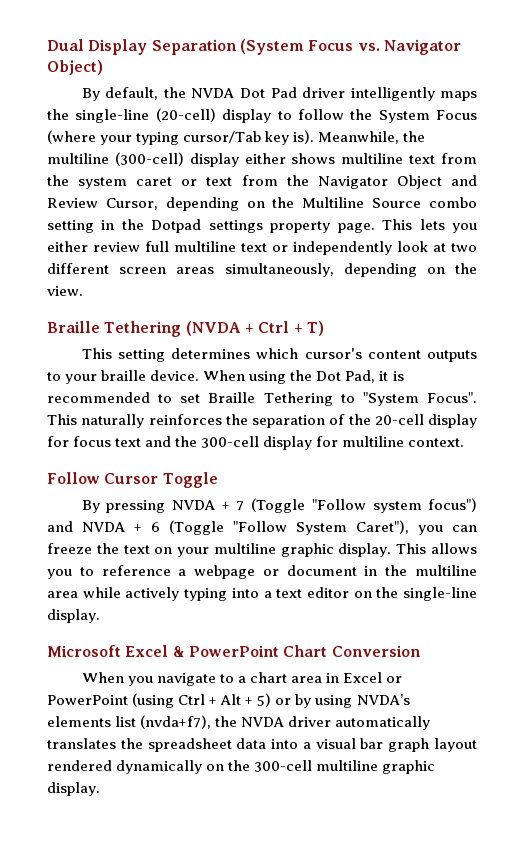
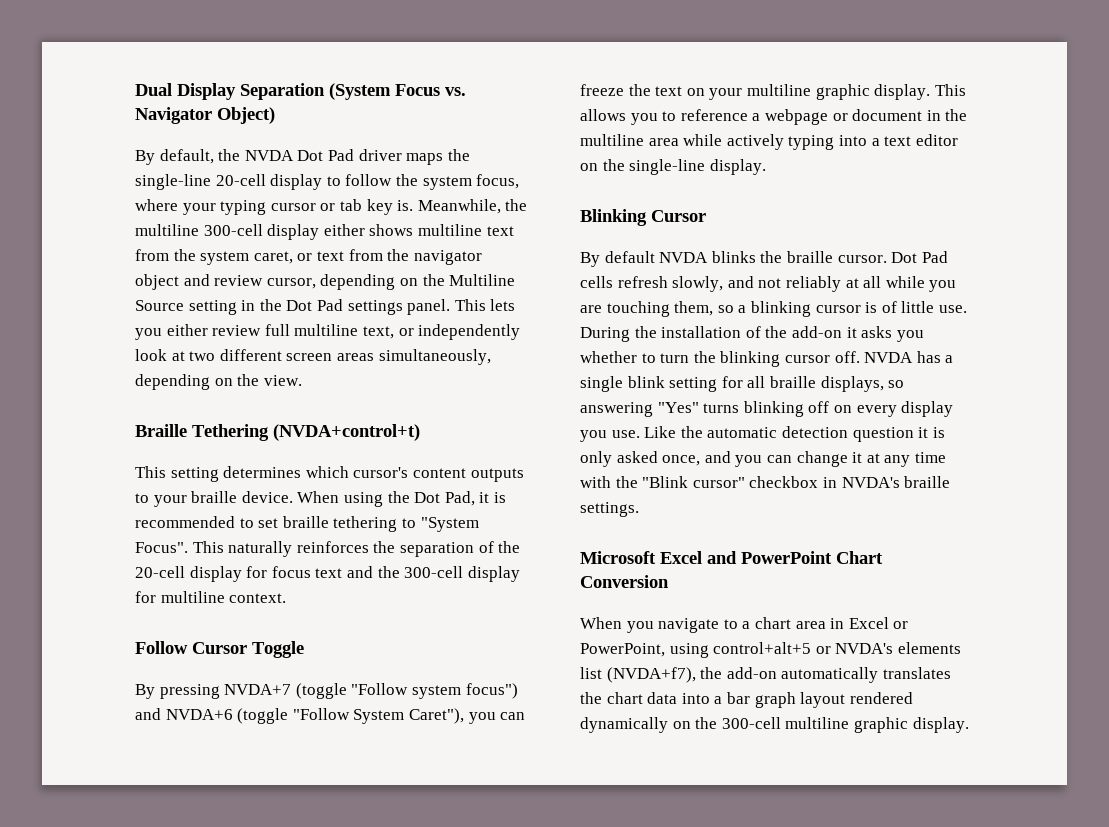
[350,87,435,101] intelligently -> (402, 155) none
[155,108,216,122] (20-cell) -> [215,174,266,186] 20-cell
[378,110,477,123] [47,130,315,145] System Focus (where your typing cursor/Tab key is). -> [422,174,520,190] [135,199,414,215] system focus, where your typing cursor or tab key is.
[114,152,184,166] (300-cell) -> [203,224,263,236] 300-cell
[136,177,173,186] caret -> [253,251,293,264] caret,
[317,175,477,189] [47,198,158,210] Navigator Object and Review Cursor, -> [413,250,482,265] [135,274,316,290] navigator object and review cursor,
[429,197,478,208] combo -> (184, 305) none
[151,219,375,233] Dotpad settings property page. -> [286,299,451,315] Dot Pad settings panel.
[241,243,267,252] text -> [362,326,394,339] text,
[185,321,324,336] (NVDA + Ctrl + T) -> [273,424,420,441] (NVDA+control+t)
[208,392,333,406] Braille Tethering -> [282,516,398,532] braille tethering
[171,498,477,513] [47,520,225,535] NVDA + 7 (Toggle "Follow system focus") and NVDA + 6 (Toggle -> [224,683,518,699] [135,708,289,724] NVDA+7 (toggle "Follow system focus") and NVDA+6 (toggle
(100, 616) none -> [580,209,706,226] [580,251,948,267] [580,276,957,292] [580,301,967,317] [580,326,924,342] [580,351,954,367] [580,376,905,392] [580,401,954,417] [580,426,945,442] [580,451,946,467] [580,476,951,488] [580,502,639,517] // Blinking Cursor // By default NVDA blinks the braille cursor. Dot Pad cells refresh slowly, and not reliably at all while you are touching them, so a blinking cursor is of little use. During the installation of the add-on it asks you whether to turn the blinking cursor off. NVDA has a single blink setting for all braille displays, so answering "Yes" turns blinking off on every display you use. Like the automatic detection question it is only asked once, and you can change it at any time with the "Blink cursor" checkbox in NVDA's braille settings.
[172,646,185,657] & -> [707,551,737,564] and
[47,693,410,708] [47,715,332,729] PowerPoint (using Ctrl + Alt + 5) or by using NVDA’s elements list (nvda+f7), the NVDA driver -> [580,642,961,658] [580,667,777,683] PowerPoint, using control+alt+5 or NVDA's elements list (NVDA+f7), the add-on
[147,738,232,752] spreadsheet -> [606,692,643,704] chart
[315,738,356,749] visual -> (723, 700) none

